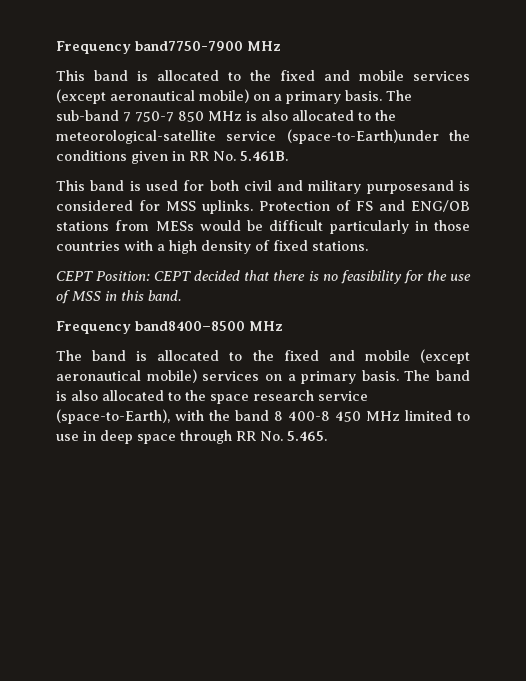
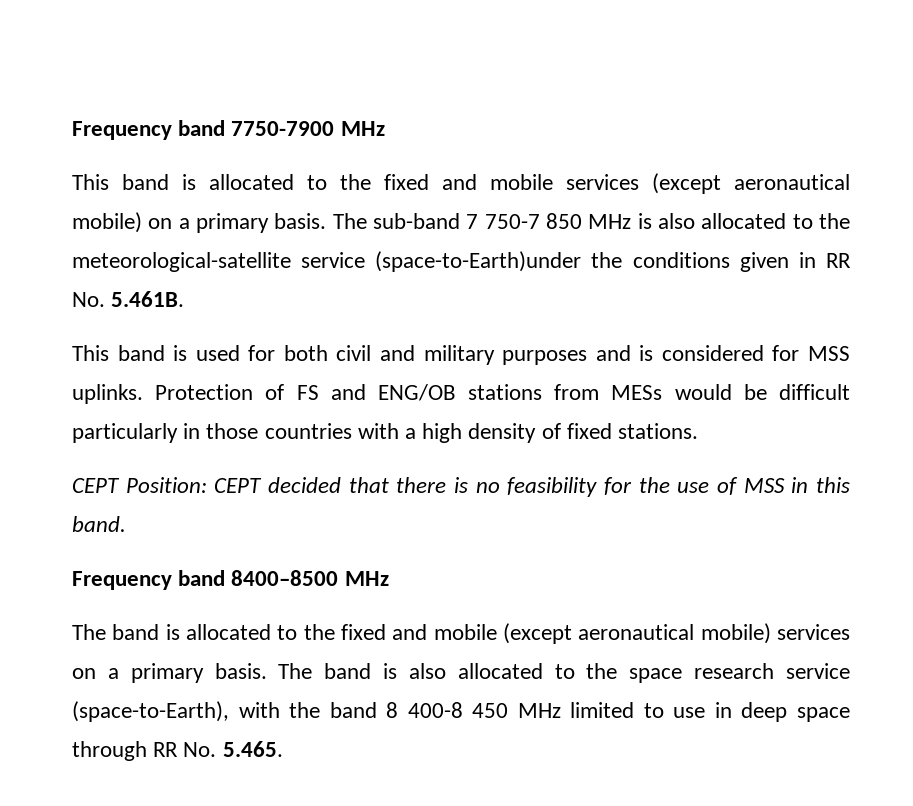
[56,41,243,54] Frequency band7750-7900 -> [72,120,335,140] Frequency band 7750-7900
[366,180,454,194] purposesand -> [502,345,631,365] purposes and
[135,321,245,331] band8400–8500 -> [178,570,339,586] band 8400–8500

